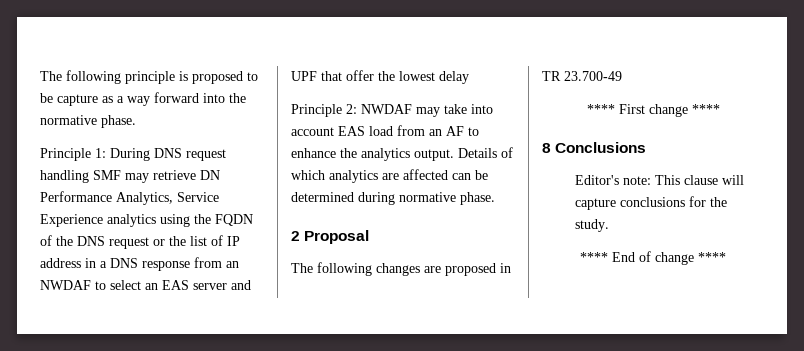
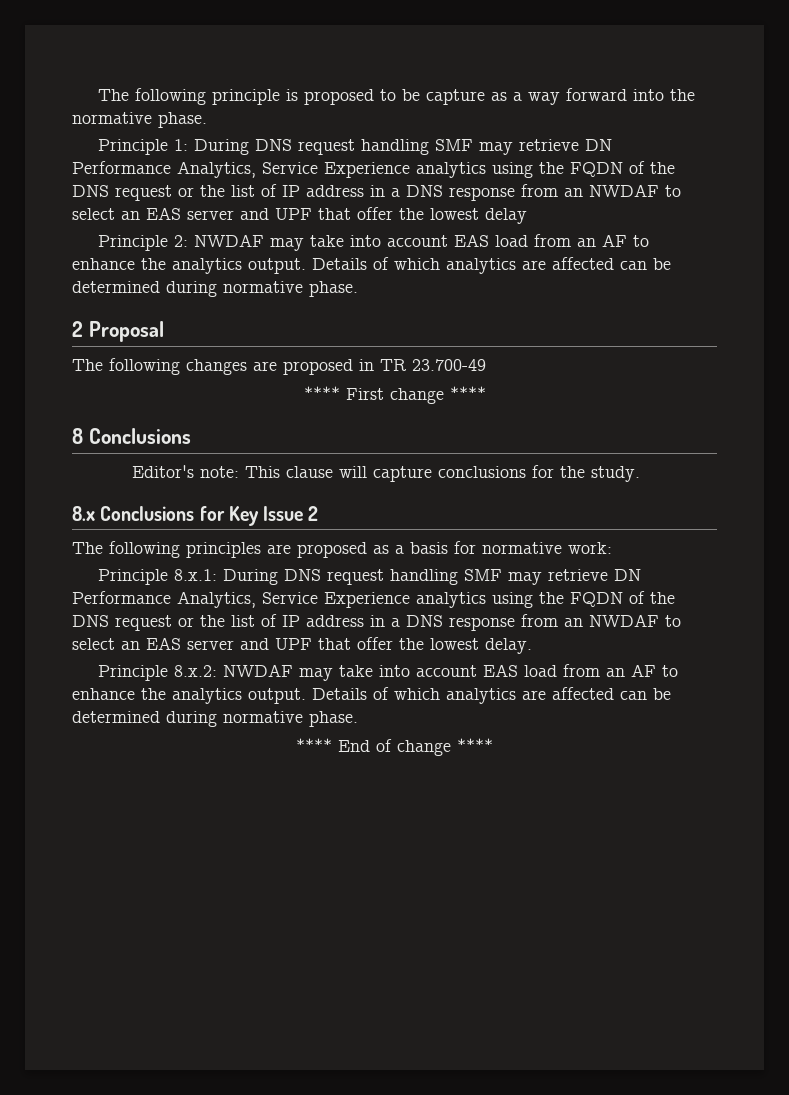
(609, 225) none -> [72,506,319,526] [72,541,612,558] [98,569,642,585] [72,591,675,608] [72,614,681,631] [72,637,532,654] [98,664,679,681] [72,687,671,704] [72,711,358,727] // 8.x Conclusions for Key Issue 2 // The following principles are proposed as a basis for normative work: // Principle 8.x.1: During DNS request handling SMF may retrieve DN Performance Analytics, Service Experience analytics using the FQDN of the DNS request or the list of IP address in a DNS response from an NWDAF to select an EAS server and UPF that offer the lowest delay. // Principle 8.x.2: NWDAF may take into account EAS load from an AF to enhance the analytics output. Details of which analytics are affected can be determined during normative phase.

